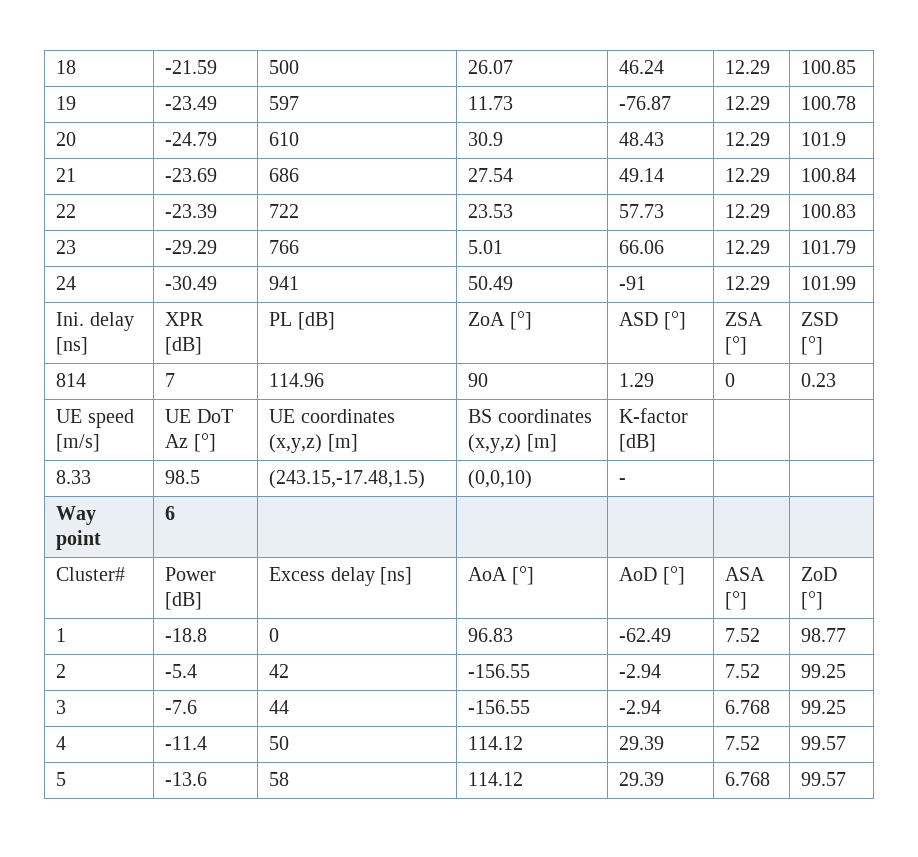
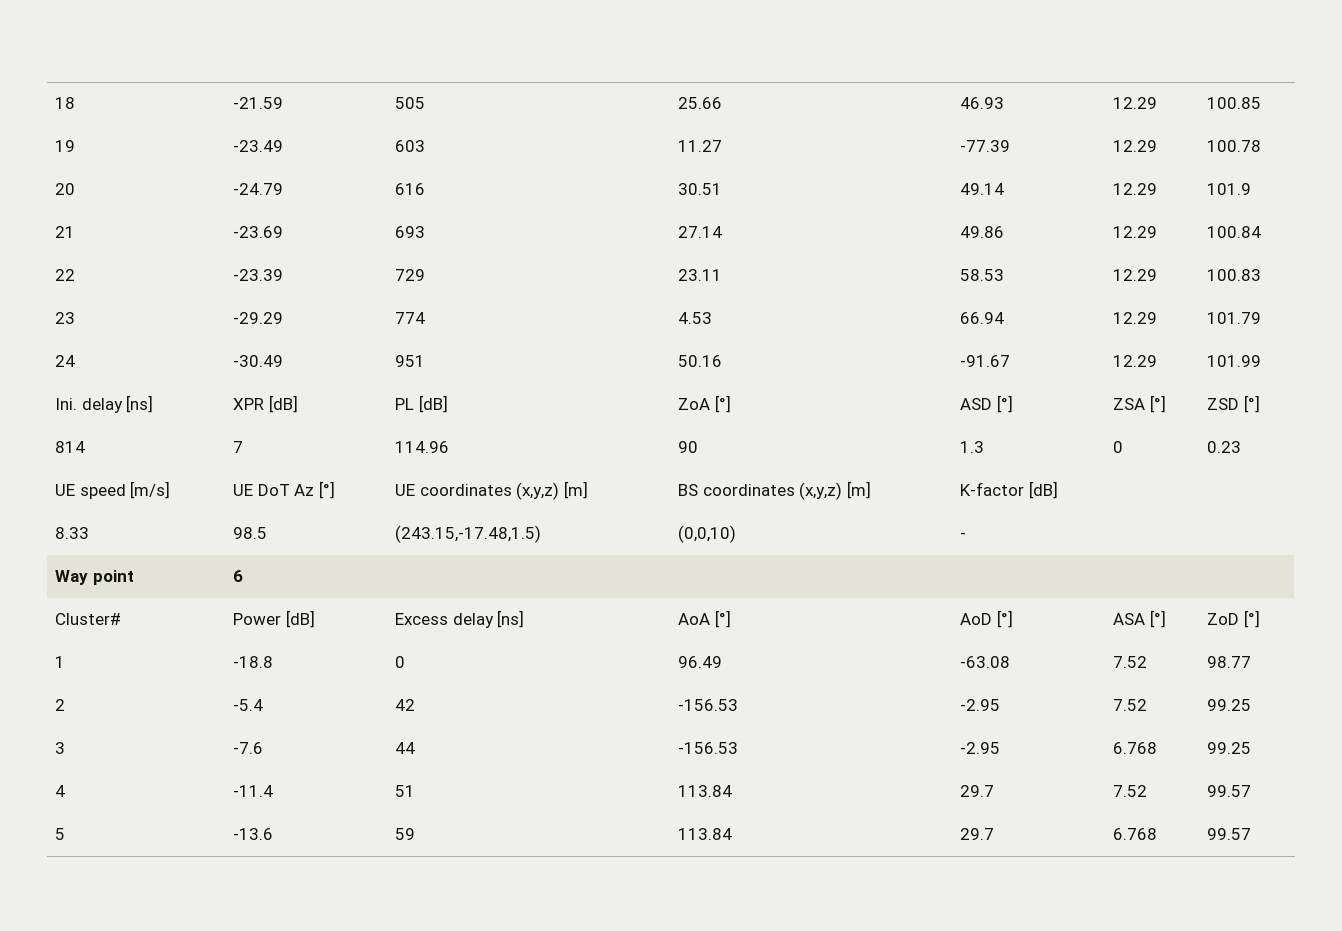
[269,60,300,74] [468,60,514,74] [619,60,665,74] 500 | 26.07 | 46.24 -> [395,97,426,109] [678,97,723,109] [960,97,1005,109] 505 | 25.66 | 46.93
[269,96,300,110] [468,96,514,110] [619,96,672,110] 597 | 11.73 | -76.87 -> [395,140,426,152] [678,140,723,152] [960,140,1011,152] 603 | 11.27 | -77.39
[269,132,300,146] [468,132,504,146] [619,132,665,146] 610 | 30.9 | 48.43 -> [395,183,426,195] [678,183,723,195] [960,183,1005,195] 616 | 30.51 | 49.14
[269,168,300,182] [468,168,514,182] [619,168,665,182] 686 | 27.54 | 49.14 -> [395,226,426,238] [678,226,723,238] [960,226,1005,238] 693 | 27.14 | 49.86
[269,204,300,218] [468,204,514,218] [619,204,665,218] 722 | 23.53 | 57.73 -> [395,269,426,281] [678,269,723,281] [960,269,1005,281] 729 | 23.11 | 58.53
[269,240,300,254] [468,240,504,254] [619,240,665,254] 766 | 5.01 | 66.06 -> [395,312,426,324] [678,312,713,324] [960,312,1005,324] 774 | 4.53 | 66.94
[269,276,300,290] [468,276,514,290] [619,276,647,290] 941 | 50.49 | -91 -> [395,355,426,367] [678,355,723,367] [960,355,1011,367] 951 | 50.16 | -91.67
[619,373,655,387] 1.29 -> [960,441,985,453] 1.3
[468,628,514,642] [619,628,672,642] 96.83 | -62.49 -> [678,656,723,668] [960,656,1011,668] 96.49 | -63.08
[468,664,531,678] [619,664,662,678] -156.55 | -2.94 -> [678,699,739,711] [960,699,1001,711] -156.53 | -2.95
[468,700,531,714] [619,700,662,714] -156.55 | -2.94 -> [678,742,739,754] [960,742,1001,754] -156.53 | -2.95
[269,736,290,750] [468,736,524,750] [619,736,665,750] 50 | 114.12 | 29.39 -> [395,785,416,797] [678,785,733,797] [960,785,995,797] 51 | 113.84 | 29.7
[269,772,290,786] [468,772,524,786] [619,772,665,786] 58 | 114.12 | 29.39 -> [395,828,416,840] [678,828,733,840] [960,828,995,840] 59 | 113.84 | 29.7

